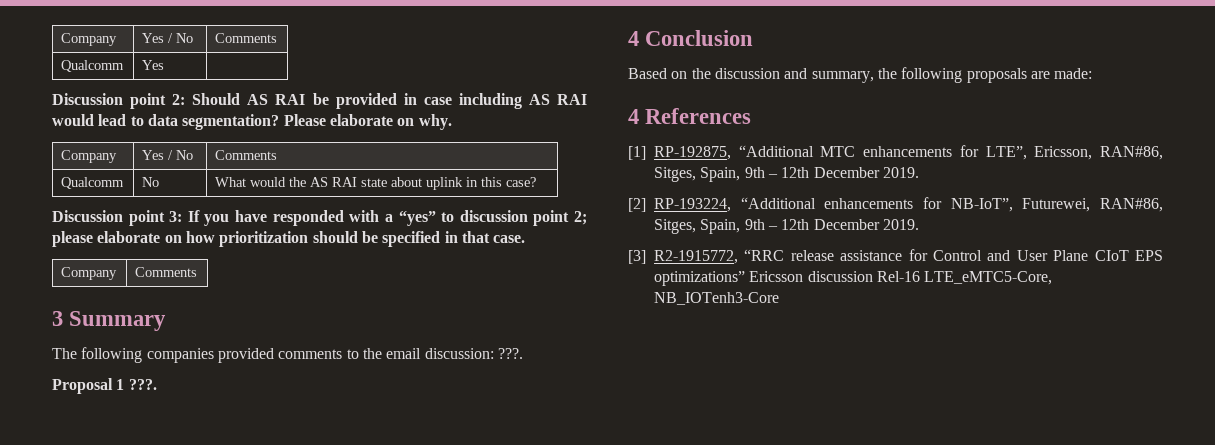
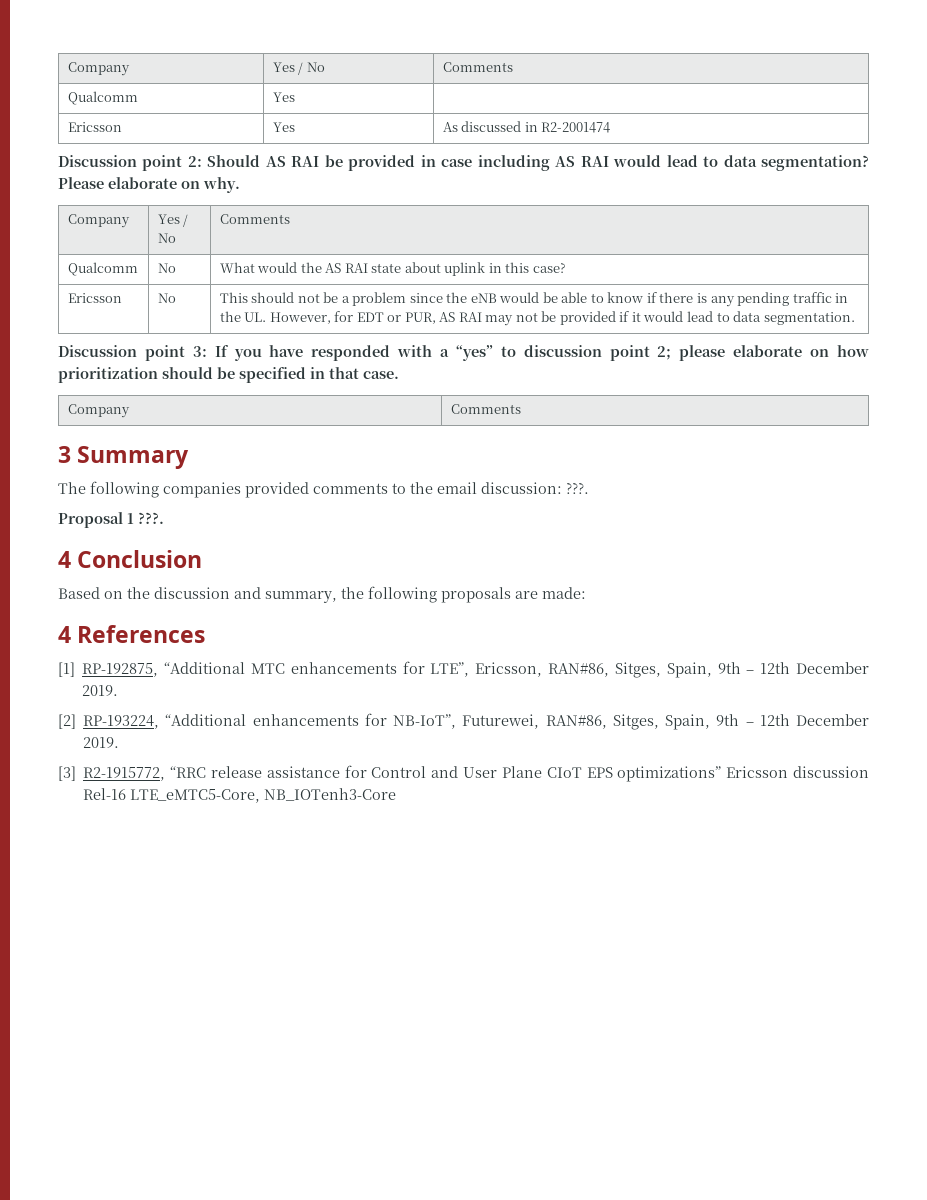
(165, 65) none -> [67,122,122,132] [272,122,295,132] [442,121,611,133] // Ericsson | Yes | As discussed in R2-2001474
(537, 182) none -> [67,293,122,303] [157,293,176,303] [219,292,849,307] [219,311,855,326] // Ericsson | No | This should not be a problem since the eNB would be able to know if there is any pending traffic in the UL. However, for EDT or PUR, AS RAI may not be provided if it would lead to data segmentation.

